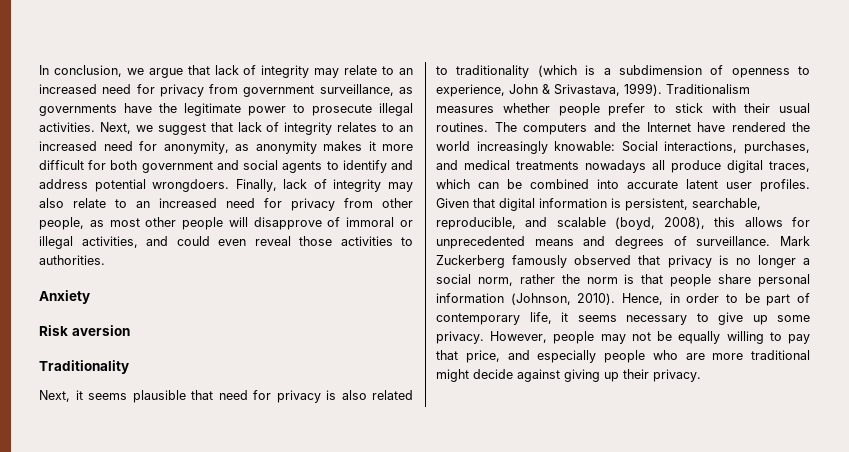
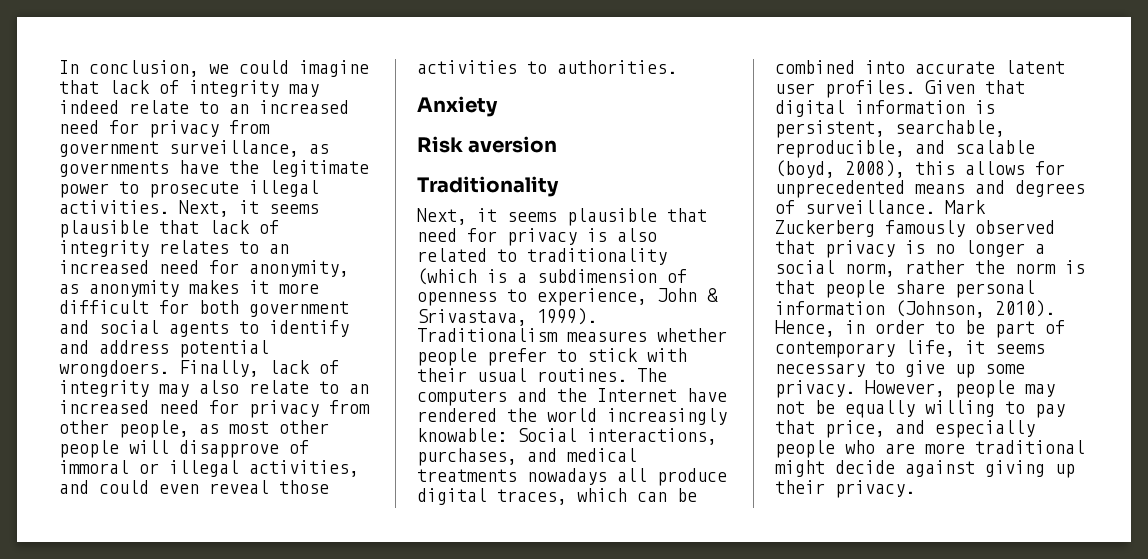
[148,68,183,78] argue -> [239,60,369,77] could imagine
(340, 73) none -> [59,100,119,114] indeed
[135,123,206,135] we suggest -> [239,200,319,214] [59,220,149,238] it seems plausible

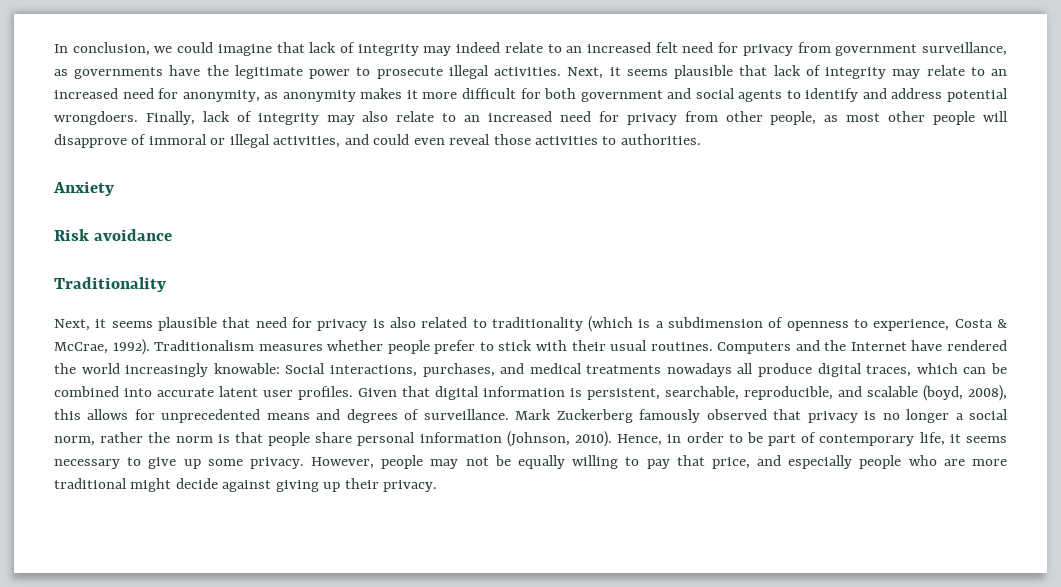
(349, 107) none -> [655,42,678,53] felt
[159,240,229,254] relates -> [892,65,965,79] may relate
[468,136,558,153] aversion -> [93,229,172,241] avoidance
[657,288,718,302] [417,308,597,326] John & Srivastava, 1999). -> [954,319,1008,328] [54,339,150,355] Costa & McCrae, 1992).
[637,368,667,382] [417,389,507,406] The computers -> [717,342,792,354] Computers

